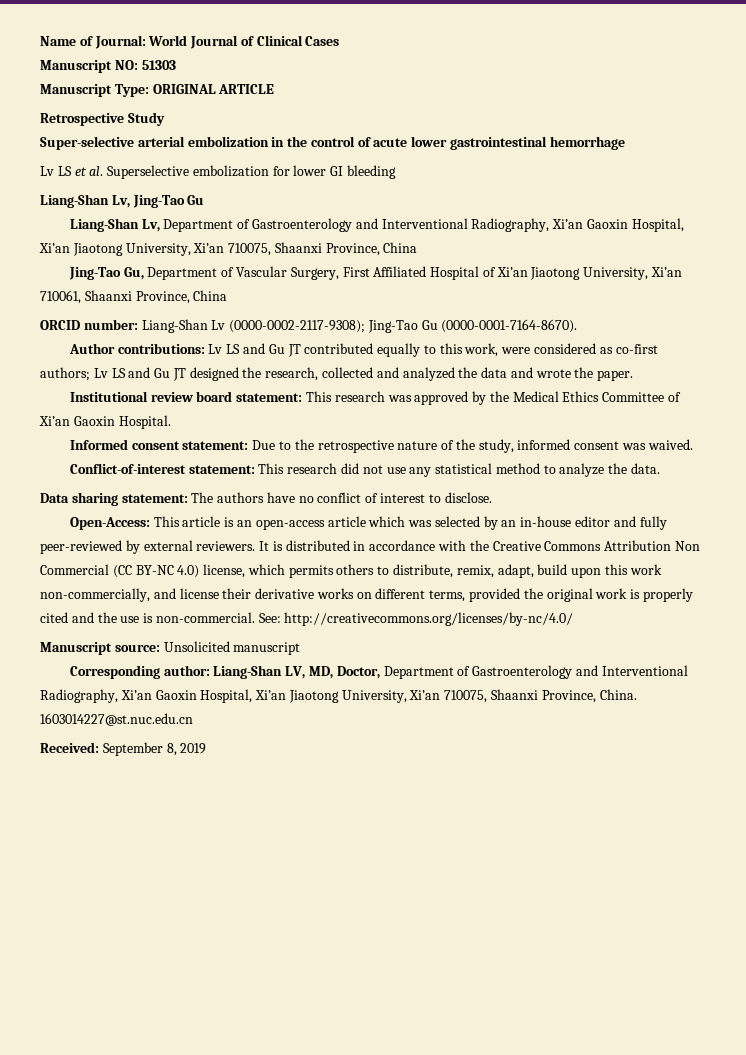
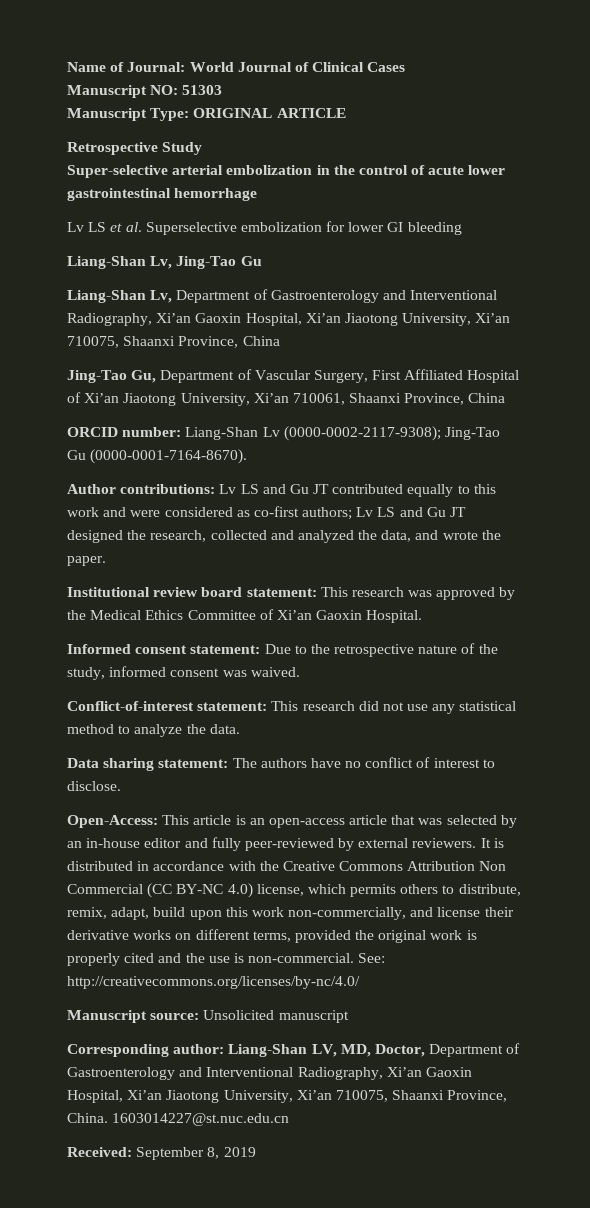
[464,343,499,357] work, -> [67,507,127,517] work and
[481,367,508,378] data -> [381,530,412,542] data,
[368,516,406,527] which -> [391,815,416,825] that

